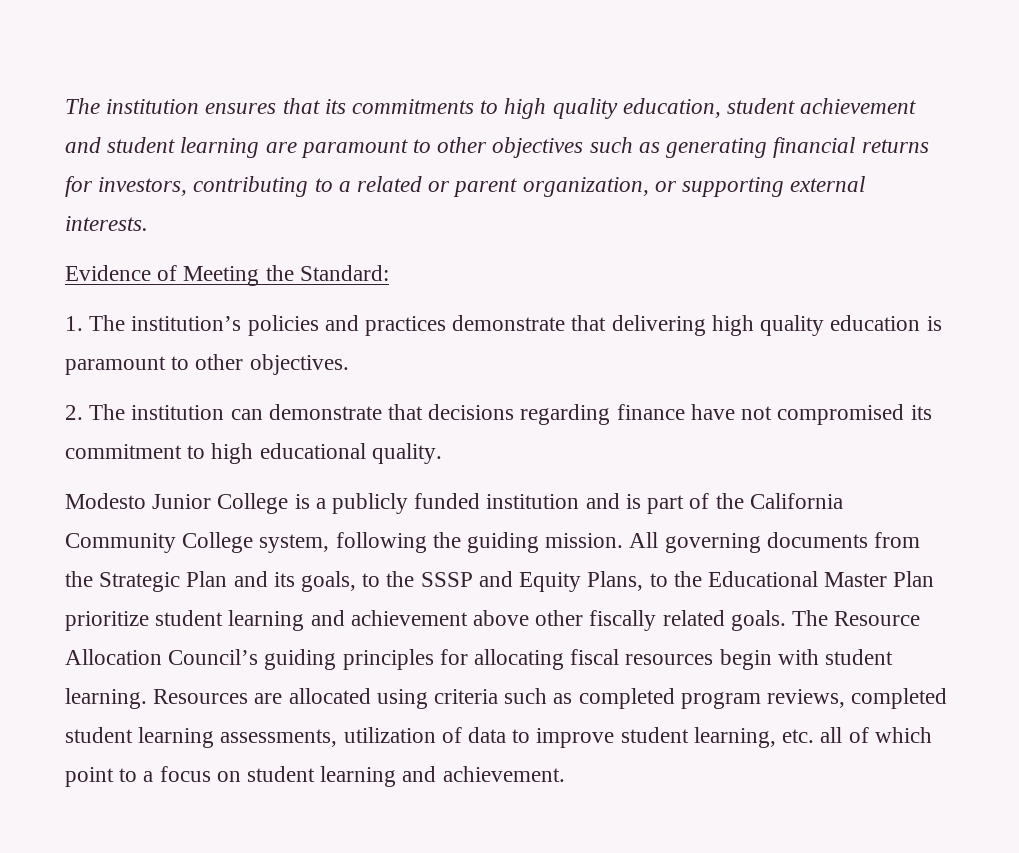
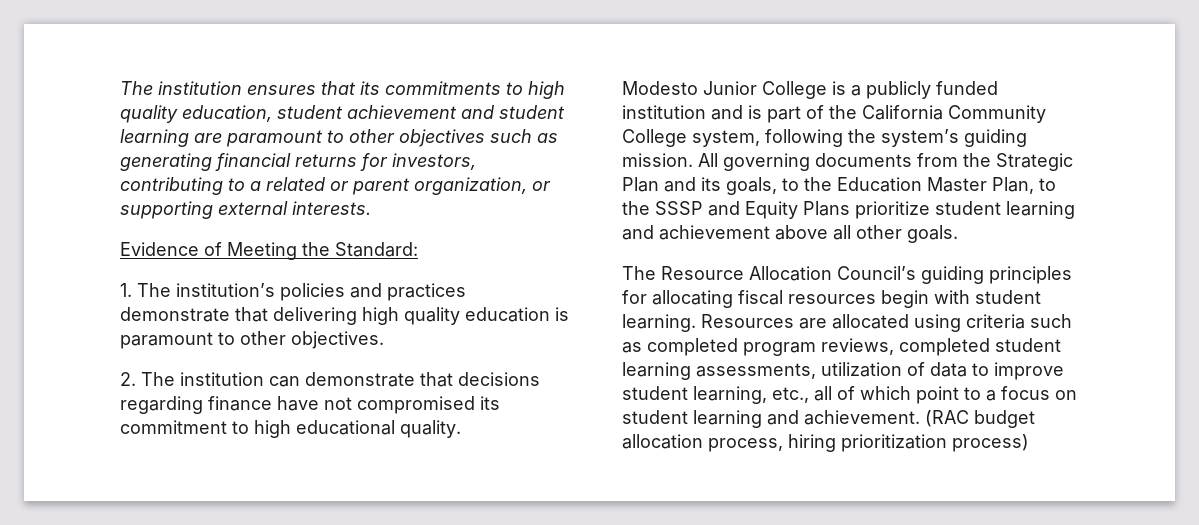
(461, 540) none -> [881,129,959,147] system’s
[420,571,935,592] SSSP and Equity Plans, to the Educational Master Plan -> [837,177,1056,194] [622,201,850,219] Education Master Plan, to the SSSP and Equity Plans
[535,610,725,631] other fiscally related -> [833,225,902,240] all other
(786, 620) none -> (958, 234) //
[782,729,815,743] etc. -> [772,387,809,403] etc.,
(565, 774) none -> [925,410,1035,428] [622,434,1029,452] (RAC budget allocation process, hiring prioritization process)

